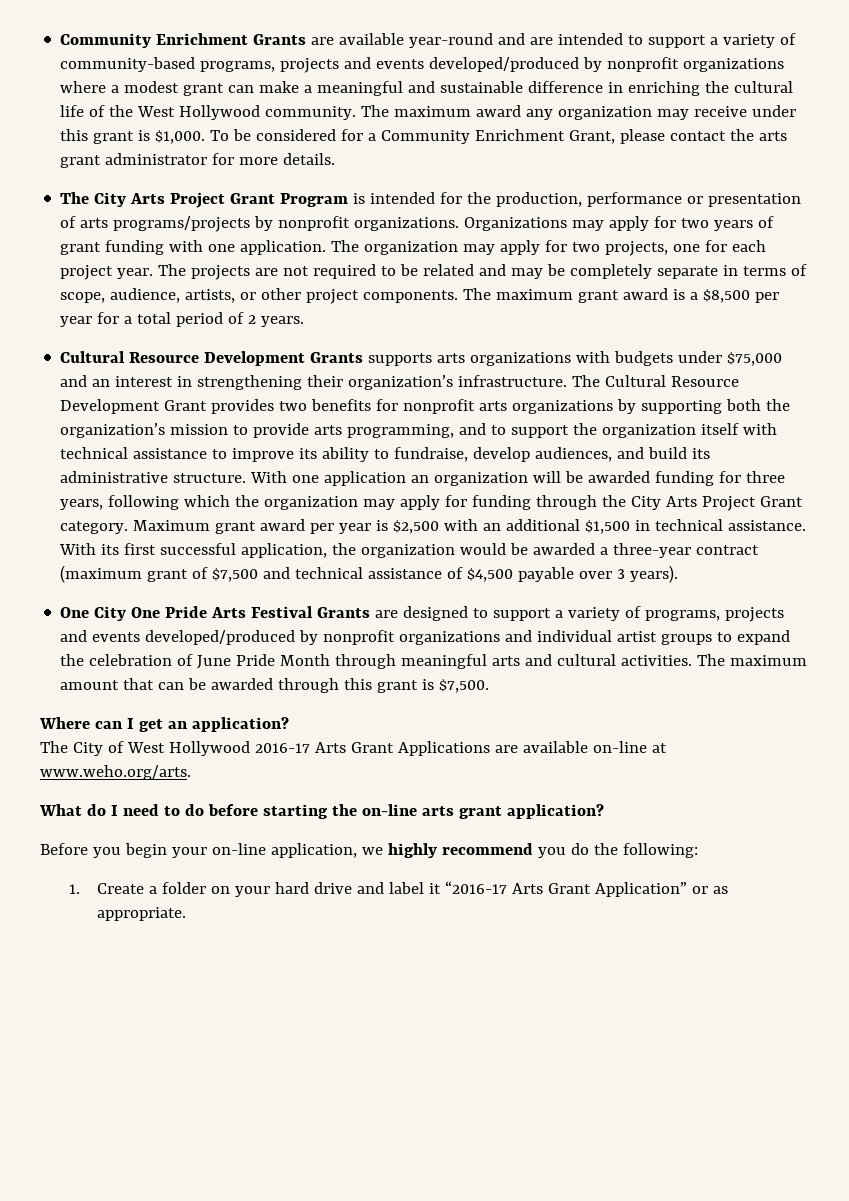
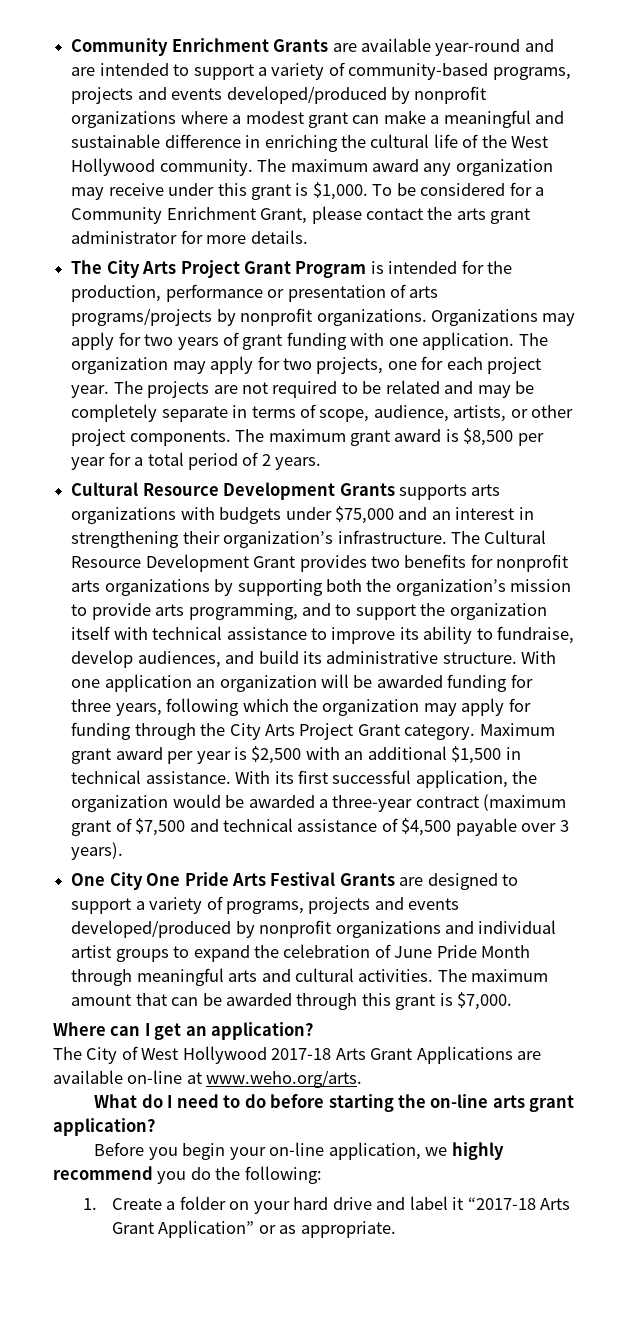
[690,292,699,300] a -> (459, 435) none
[439,679,490,693] $7,500. -> [457,992,513,1010] $7,000.
[254,743,310,753] 2016-17 -> [271,1048,332,1060] 2017-18
[445,881,508,894] “2016-17 -> [467,1197,536,1210] “2017-18

